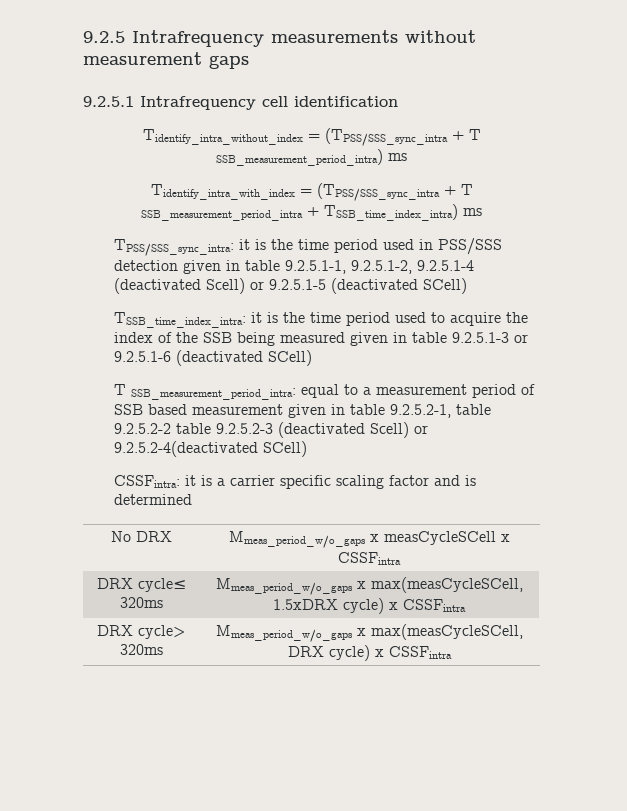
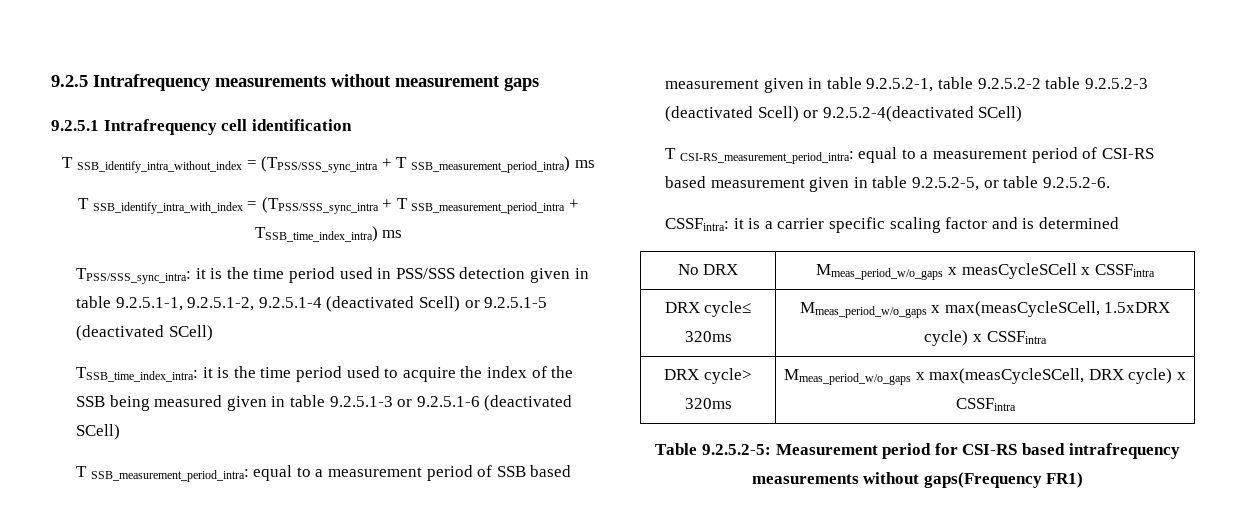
[142,129,303,145] Tidentify_intra_without_index -> [62,157,243,173] T SSB_identify_intra_without_index
[150,184,295,200] Tidentify_intra_with_index -> [77,198,243,214] T SSB_identify_intra_with_index
(307, 449) none -> [665,147,1154,164] [665,176,1110,192] // T CSI-RS_measurement_period_intra: equal to a measurement period of CSI-RS based measurement given in table 9.2.5.2-5, or table 9.2.5.2-6.
(452, 652) none -> [655,443,1180,459] [751,472,1084,488] // Table 9.2.5.2-5: Measurement period for CSI-RS based intrafrequency measurements without gaps(Frequency FR1)

